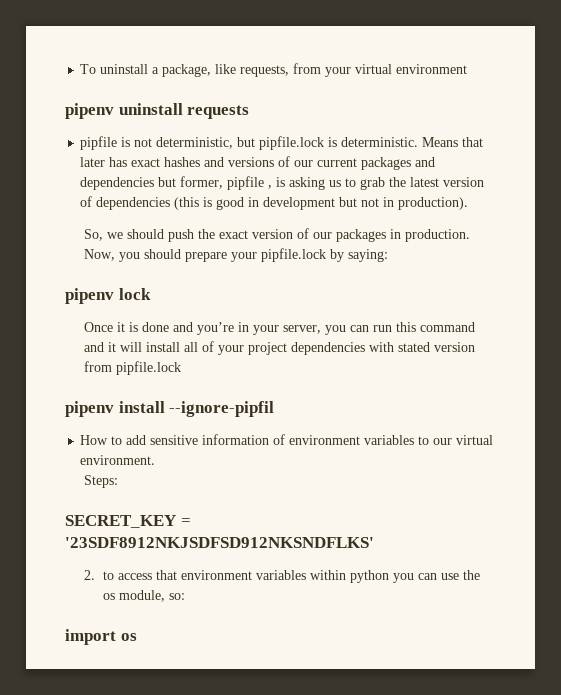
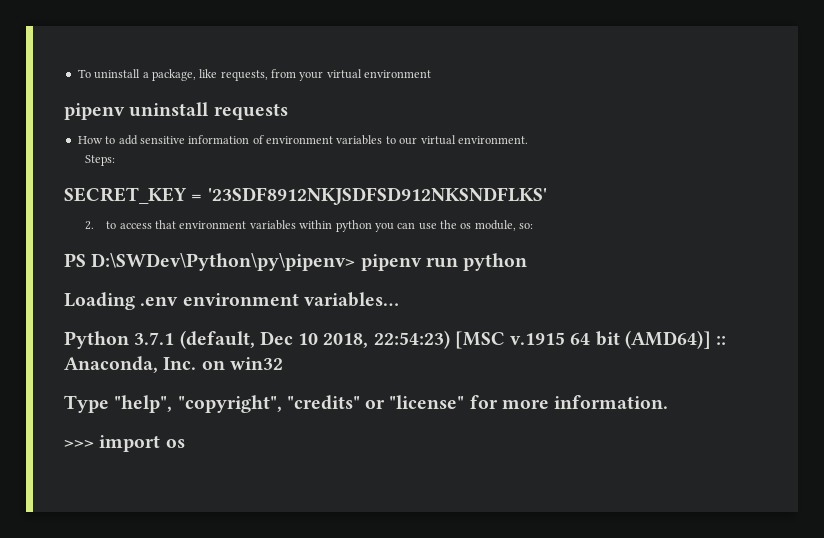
[80,136,484,150] [80,156,436,170] [80,176,485,190] [80,196,469,210] [84,228,471,242] [84,248,389,262] [65,288,151,304] [84,322,476,335] [84,341,476,355] [84,361,182,375] [65,401,275,417] // pipfile is not deterministic, but pipfile.lock is deterministic. Means that later has exact hashes and versions of our current packages and dependencies but former, pipfile , is asking us to grab the latest version of dependencies (this is good in development but not in production). // So, we should push the exact version of our packages in production. Now, you should prepare your pipfile.lock by saying: // pipenv lock // Once it is done and you’re in your server, you can run this command and it will install all of your project dependencies with stated version from pipfile.lock // pipenv install --ignore-pipfil -> (288, 111) none
(186, 596) none -> [64,253,528,271] [64,292,399,310] [64,330,727,349] [64,356,283,373] [64,395,669,413] [64,439,94,448] PS D:\SWDev\Python\py\pipenv> pipenv run python // Loading .env environment variables… // Python 3.7.1 (default, Dec 10 2018, 22:54:23) [MSC v.1915 64 bit (AMD64)] :: Anaconda, Inc. on win32 // Type "help", "copyright", "credits" or "license" for more information. // >>>

